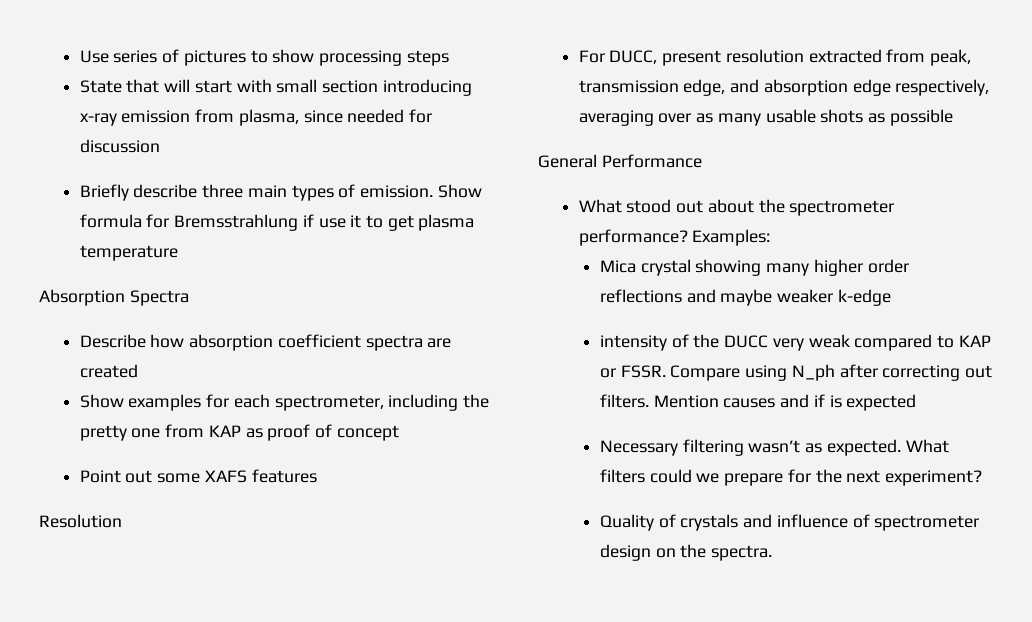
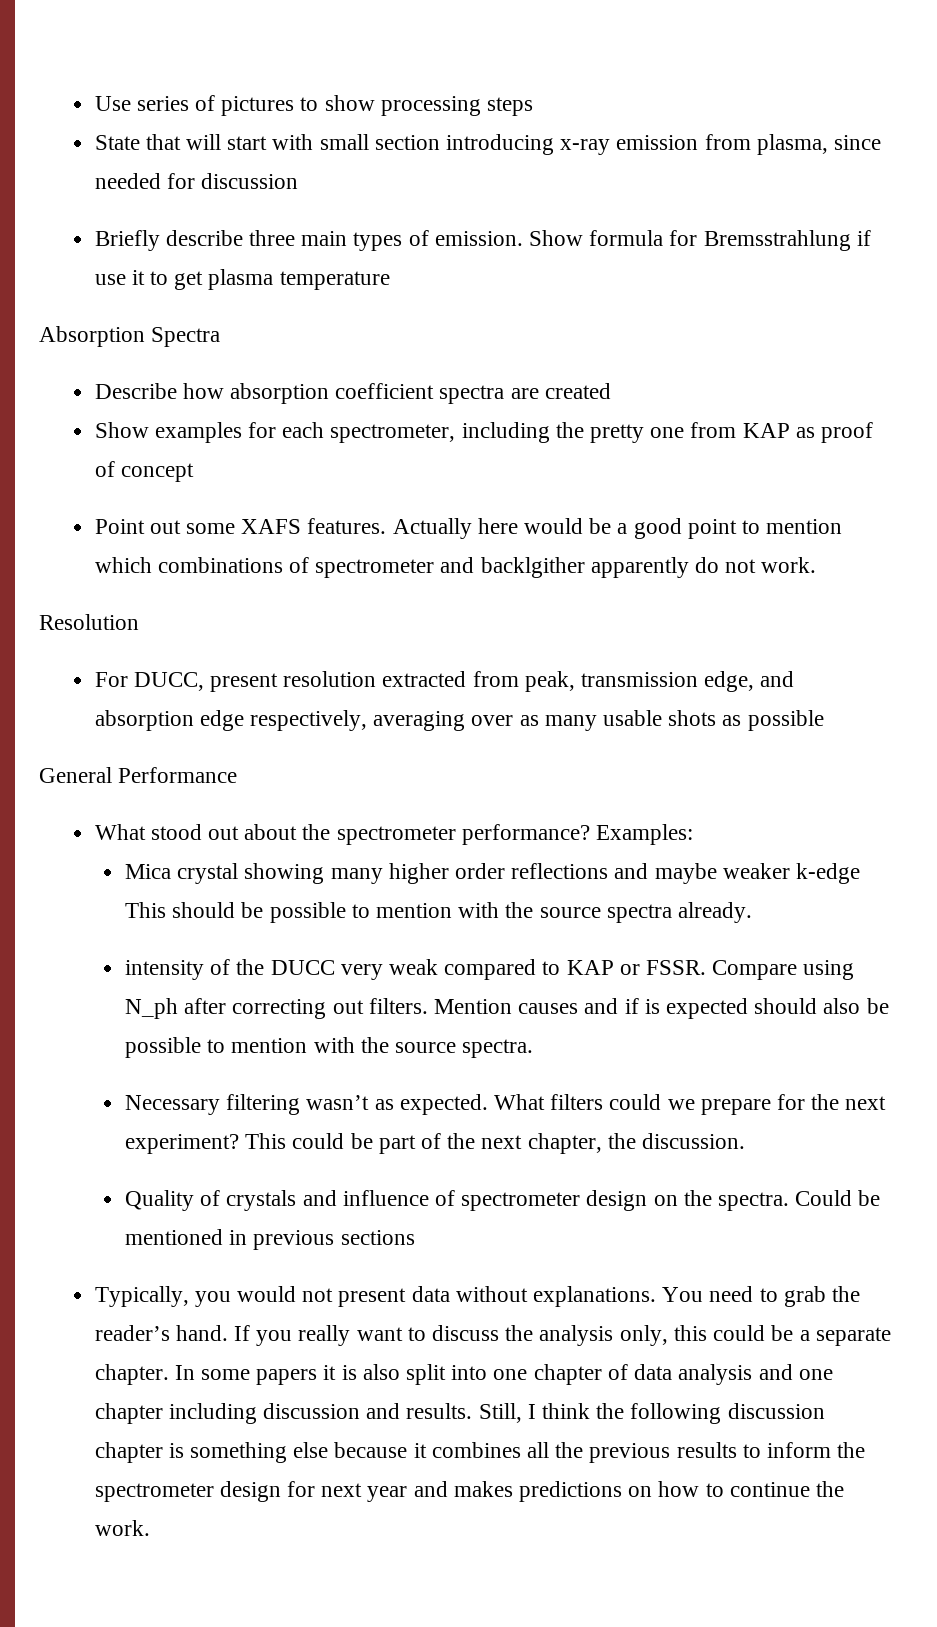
[251,469,317,483] features -> [307,518,843,539] [94,557,817,578] features. Actually here would be a good point to mention which combinations of spectrometer and backlgither apparently do not work.
(891, 297) none -> [124,902,752,923] This should be possible to mention with the source spectra already.
(917, 402) none -> [754,998,889,1014] [124,1037,534,1058] should also be possible to mention with the source spectra.
(983, 478) none -> [245,1133,745,1154] This could be part of the next chapter, the discussion.
(773, 553) none -> [795,1190,881,1206] [124,1229,415,1250] [94,1286,861,1307] [94,1325,891,1346] [94,1364,833,1385] [94,1403,825,1424] [94,1442,866,1463] [94,1481,845,1502] [94,1520,150,1536] Could be mentioned in previous sections // Typically, you would not present data without explanations. You need to grab the reader’s hand. If you really want to discuss the analysis only, this could be a separate chapter. In some papers it is also split into one chapter of data analysis and one chapter including discussion and results. Still, I think the following discussion chapter is something else because it combines all the previous results to inform the spectrometer design for next year and makes predictions on how to continue the work.

